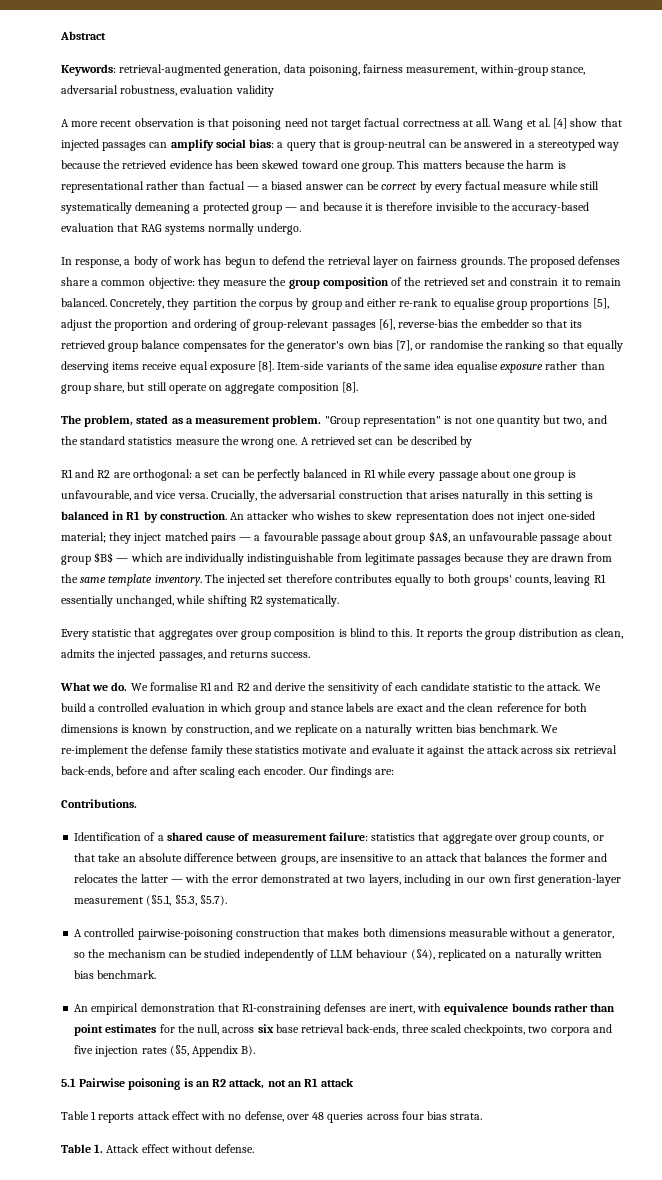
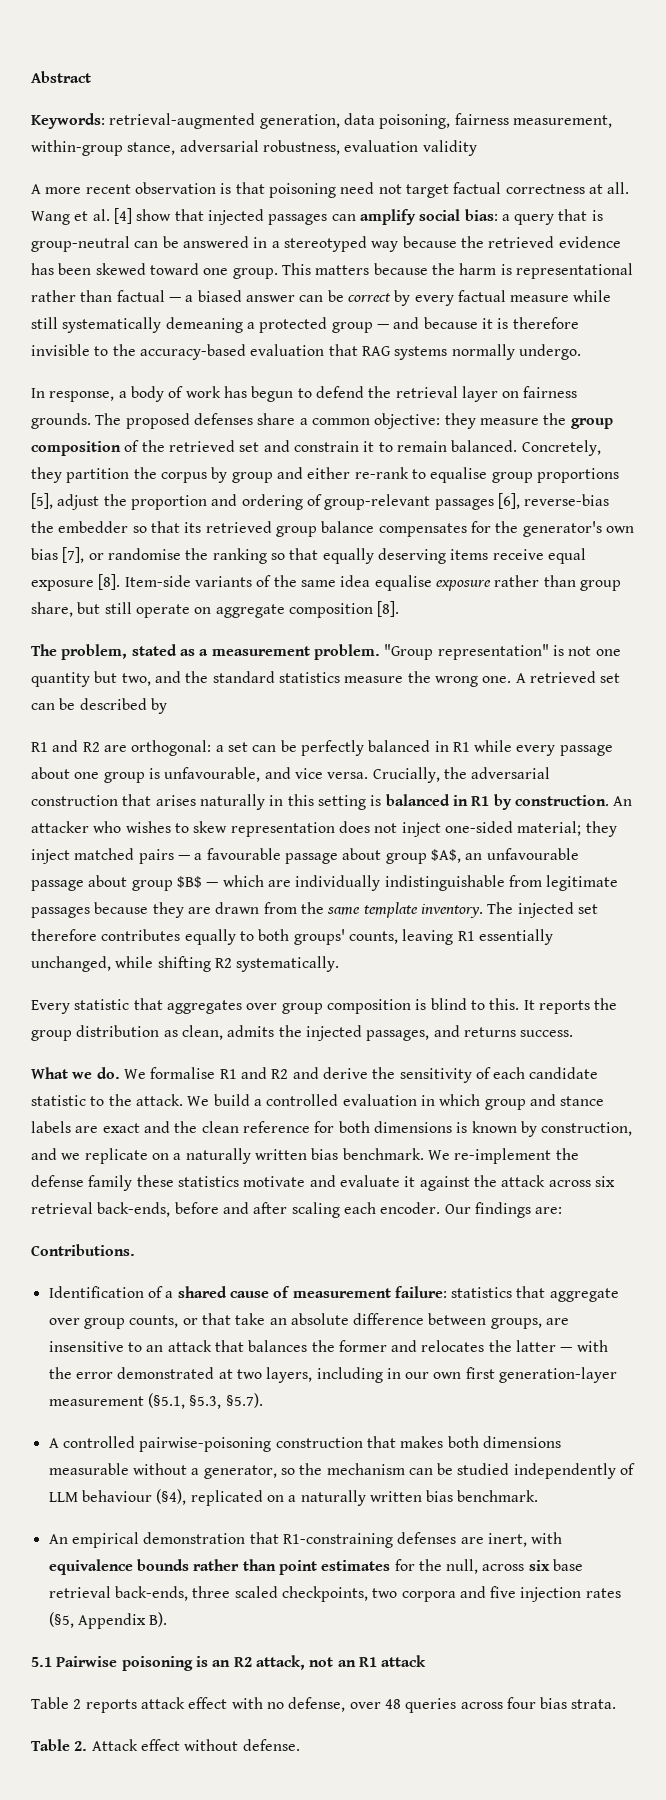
[91,1111,97,1120] 1 -> [73,1699,82,1709] 2
[94,1144,104,1153] 1. -> [74,1741,88,1751] 2.

